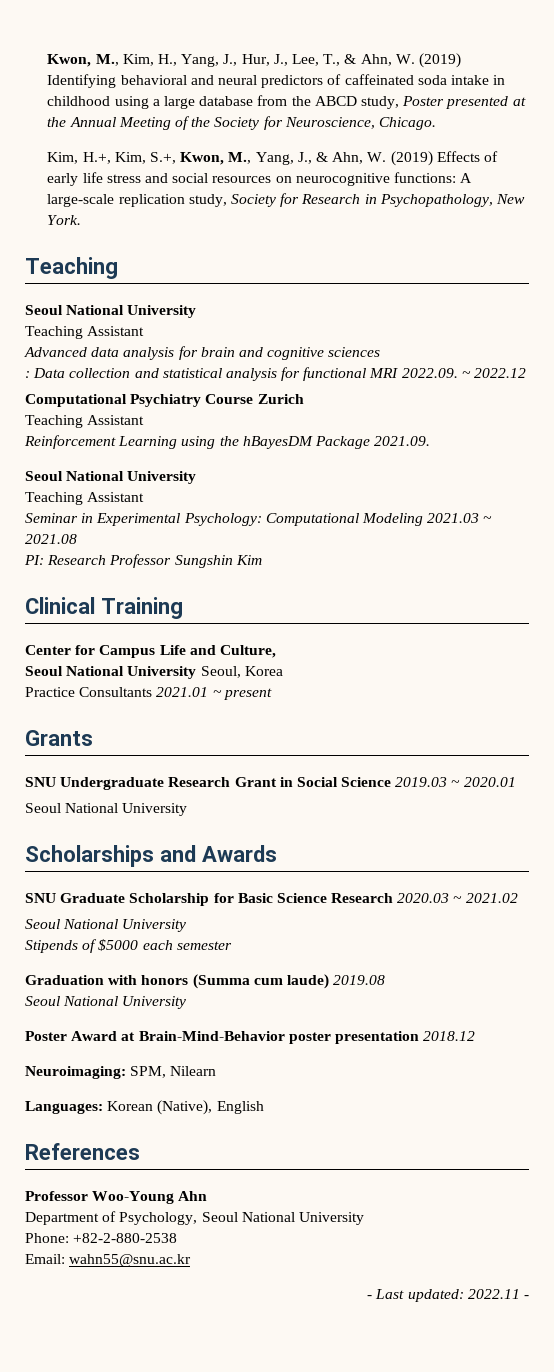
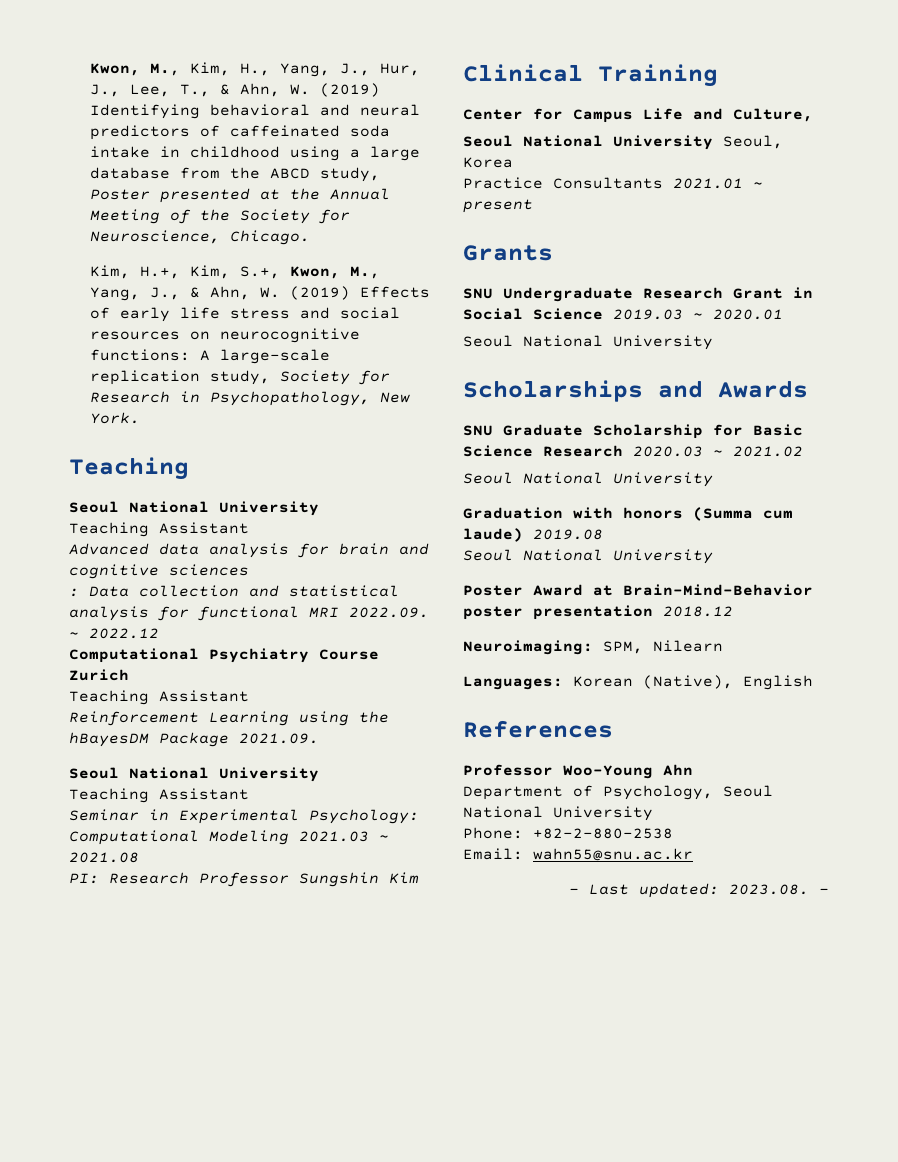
[25,939,232,953] // Stipends of $5000 each semester -> (713, 479) none
[467,1289,520,1299] 2022.11 -> [729,884,809,895] 2023.08.

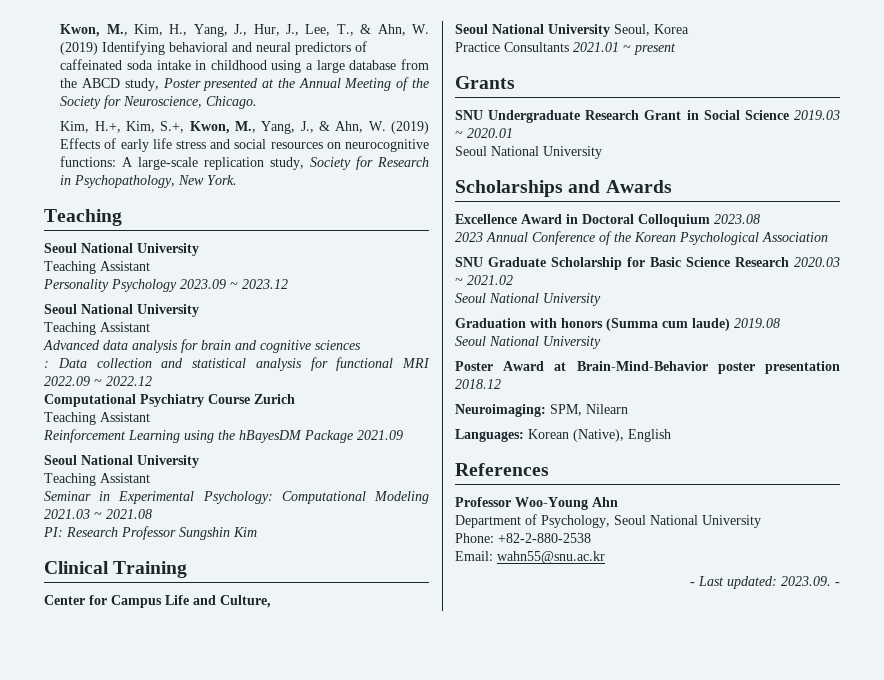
(249, 528) none -> [43,279,288,292] [44,304,199,317] [44,322,150,335] // Personality Psychology 2023.09 ~ 2023.12 // Seoul National University // Teaching Assistant
[349,607,429,618] 2022.09. -> [44,376,90,386] 2022.09
[239,733,319,744] 2021.09. -> [357,430,403,440] 2021.09
(808, 389) none -> [455,214,760,227] [455,231,828,245] // Excellence Award in Doctoral Colloquium 2023.08 // 2023 Annual Conference of the Korean Psychological Association
[729,884,809,895] 2023.08. -> [781,576,831,586] 2023.09.

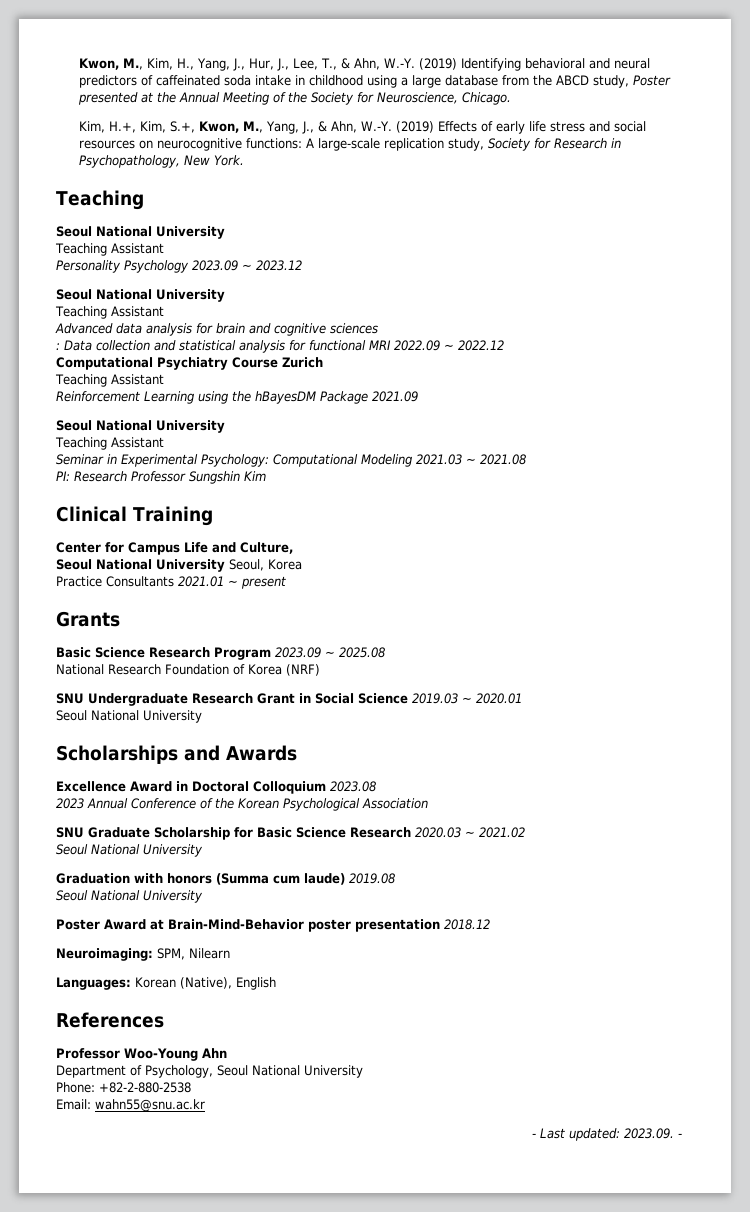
[412,24,430,34] W. -> [384,58,416,68] W.-Y.
[368,121,386,131] W. -> [361,121,393,131] W.-Y.
(515, 82) none -> [56,647,385,660] [56,664,320,676] // Basic Science Research Program 2023.09 ~ 2025.08 // National Research Foundation of Korea (NRF)

